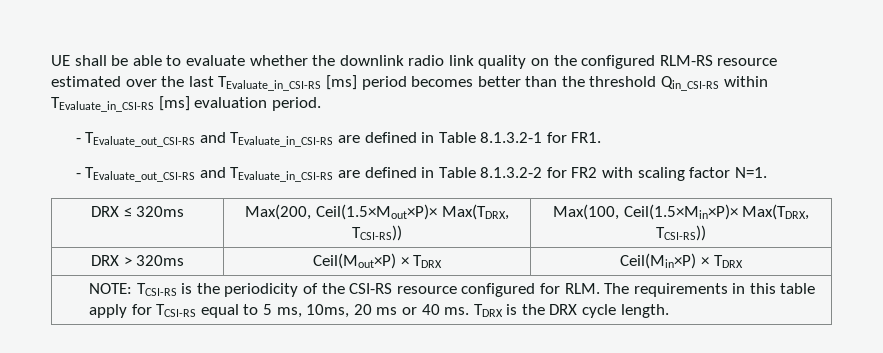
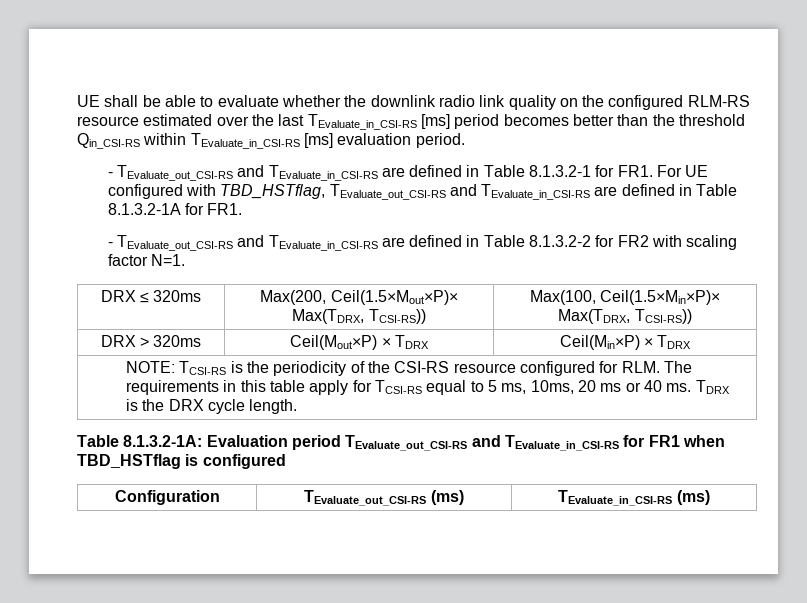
(602, 137) none -> [657,165,709,177] [107,184,738,200] [107,203,243,215] For UE configured with TBD_HSTflag, TEvaluate_out_CSI-RS and TEvaluate_in_CSI-RS are defined in Table 8.1.3.2-1A for FR1.
(669, 311) none -> [77,435,725,451] [77,454,286,469] [114,490,220,505] [304,490,464,506] [558,490,710,506] // Table 8.1.3.2-1A: Evaluation period TEvaluate_out_CSI-RS and TEvaluate_in_CSI-RS for FR1 when TBD_HSTflag is configured // Configuration | TEvaluate_out_CSI-RS (ms) | TEvaluate_in_CSI-RS (ms)

